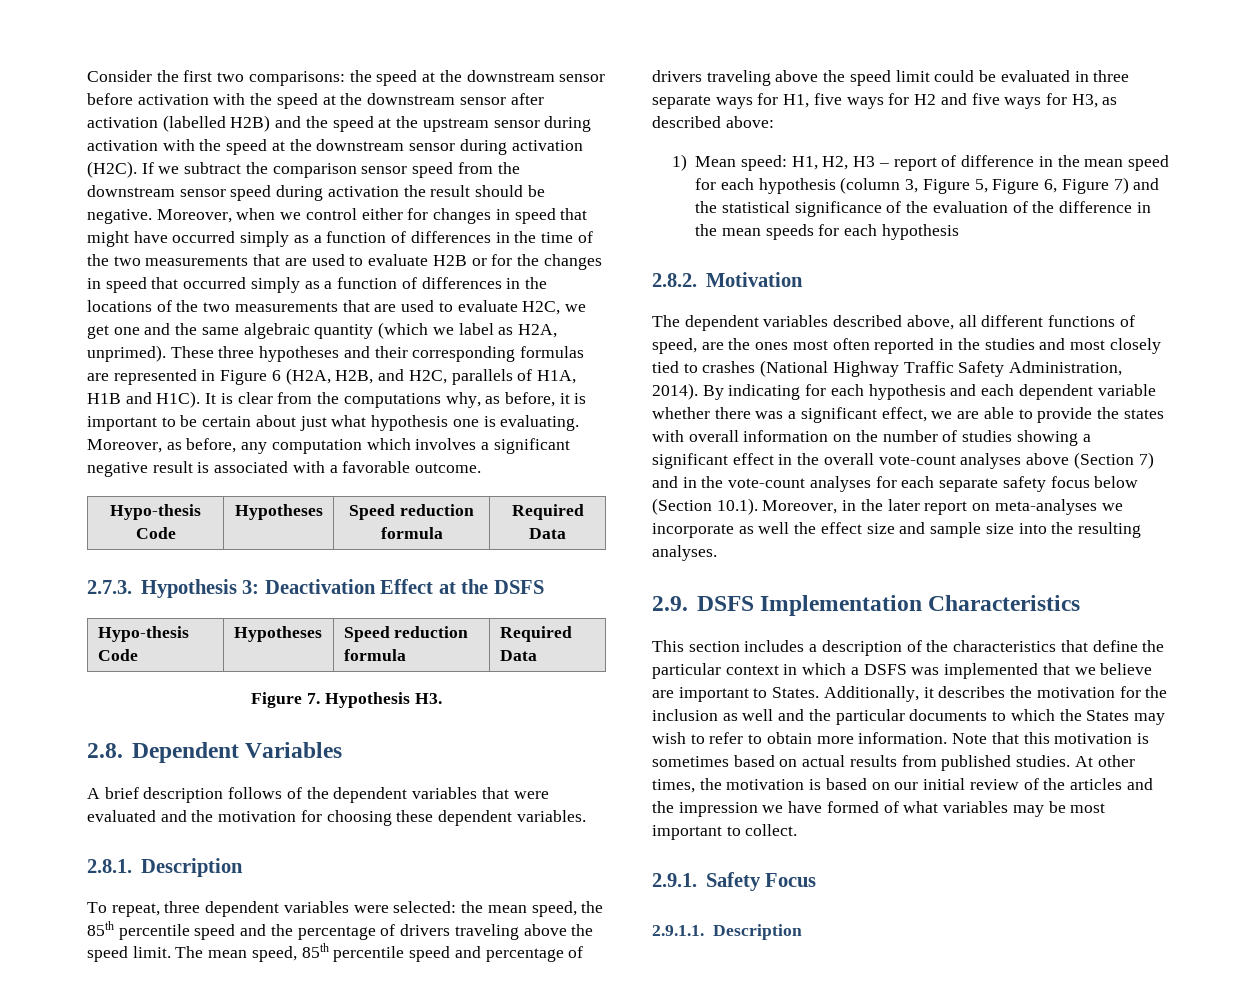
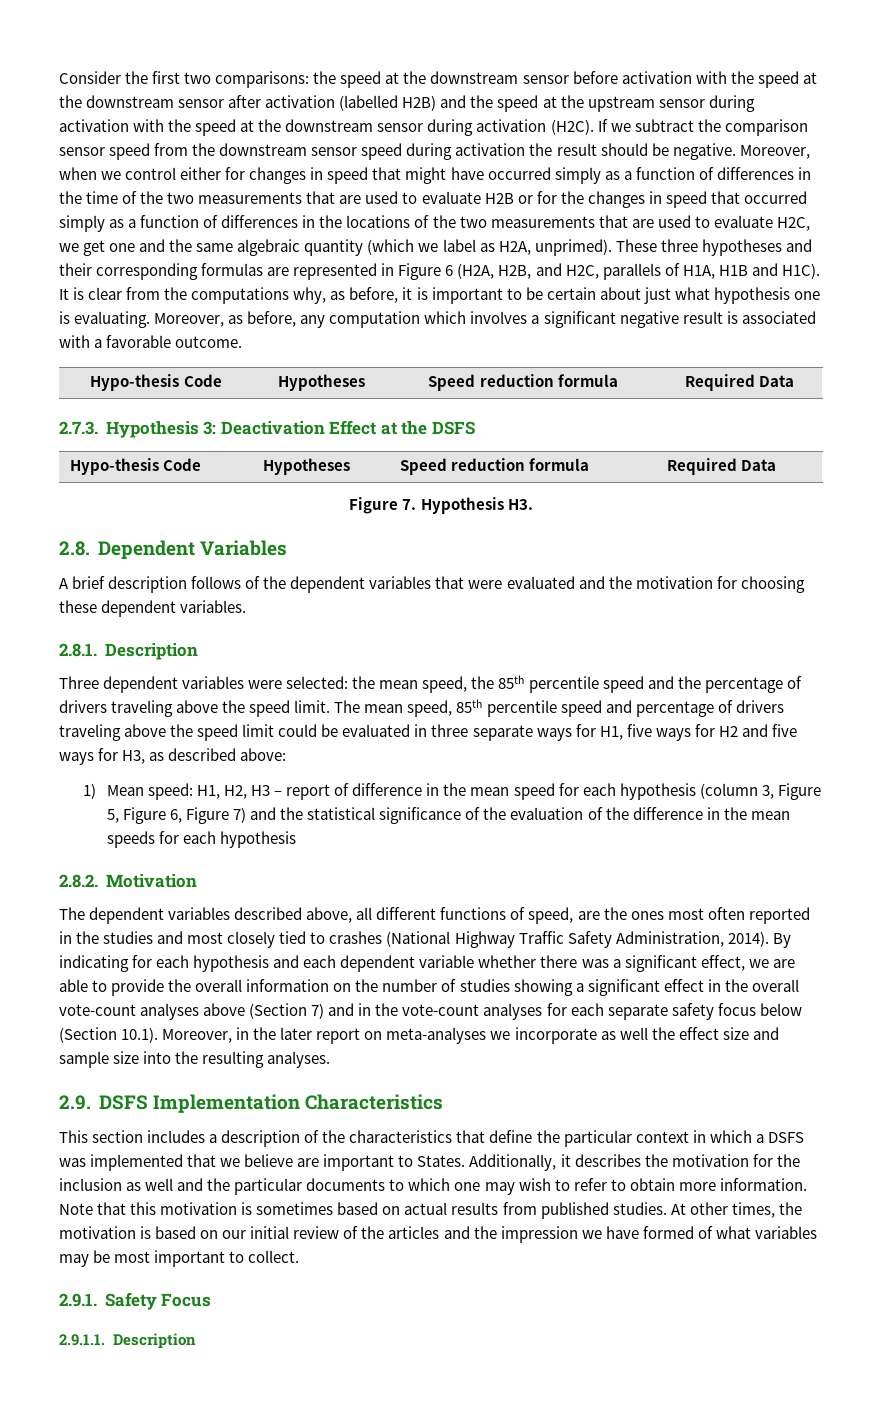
[87,901,201,917] To repeat, three -> [59,676,99,689] Three
[1123,409,1164,419] [652,430,684,442] states with -> (192, 985) none
[1059,709,1130,721] the States -> [454,1182,481,1191] one

